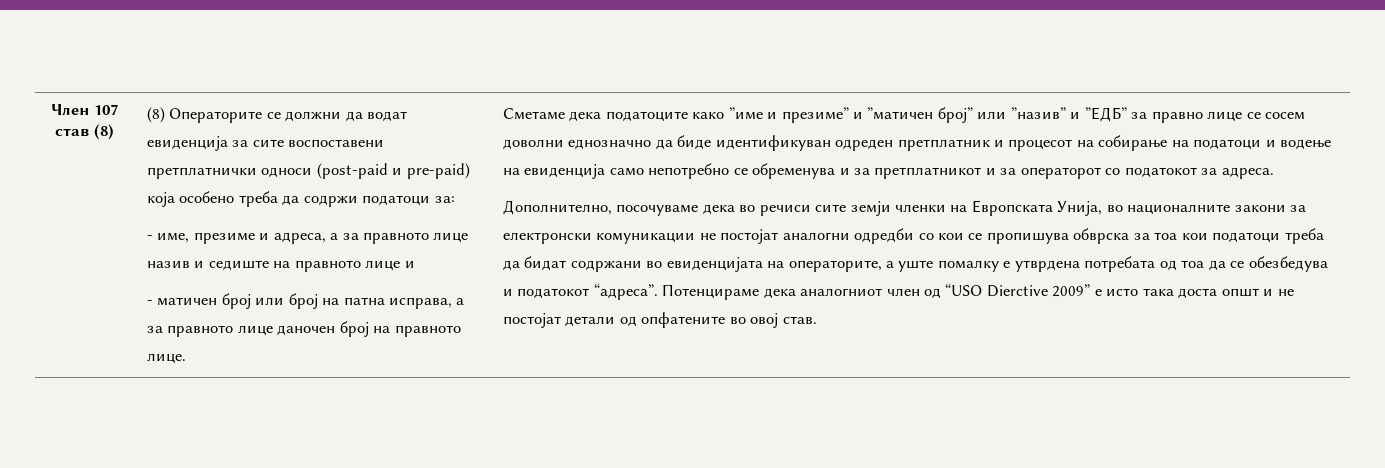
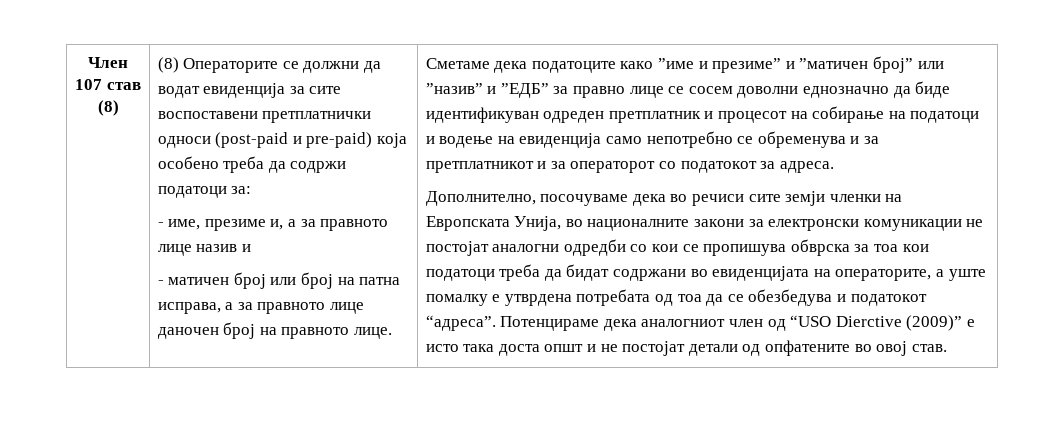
[259,232,326,244] и адреса, -> [270,219,284,230] и,
[208,260,415,272] седиште на правното лице и -> (251, 248) none
[1052,284,1091,297] 2009” -> [906,315,963,331] (2009)”

